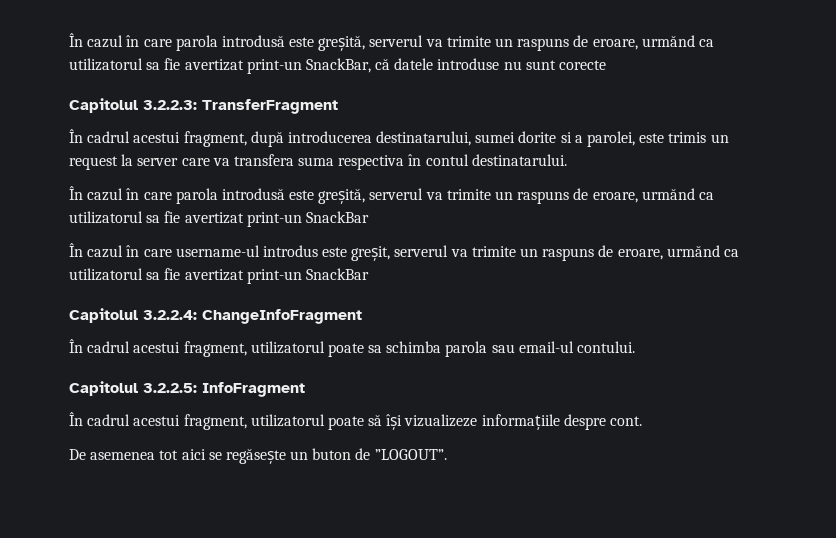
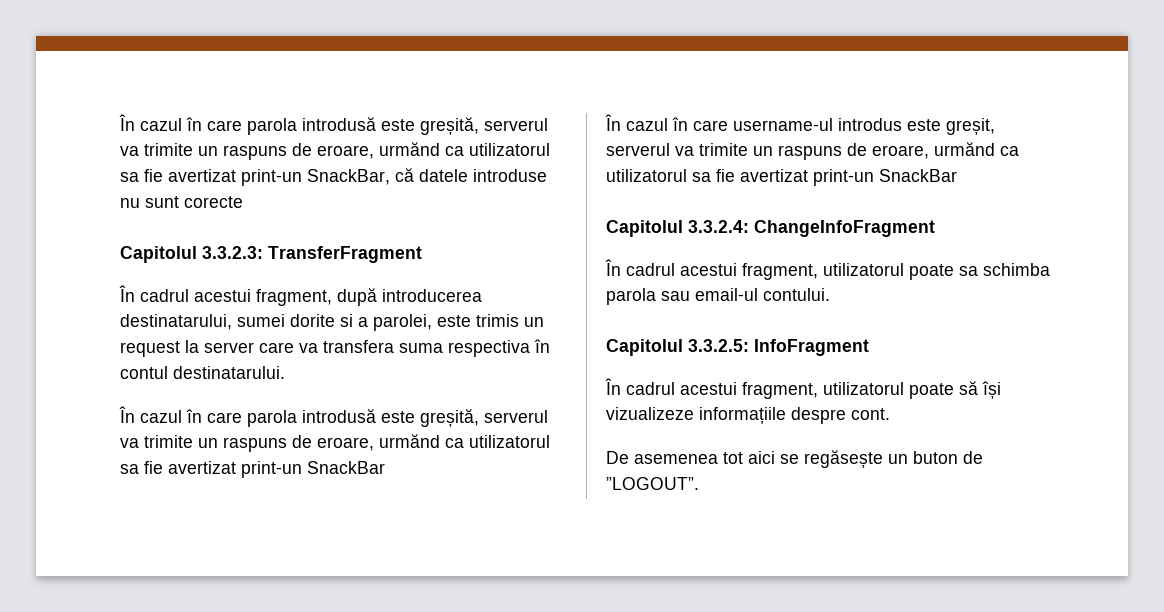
[143,100,197,110] 3.2.2.3: -> [202,246,263,259] 3.3.2.3:
[143,310,197,320] 3.2.2.4: -> [688,220,749,233] 3.3.2.4:
[143,383,197,393] 3.2.2.5: -> [688,339,749,352] 3.3.2.5:

